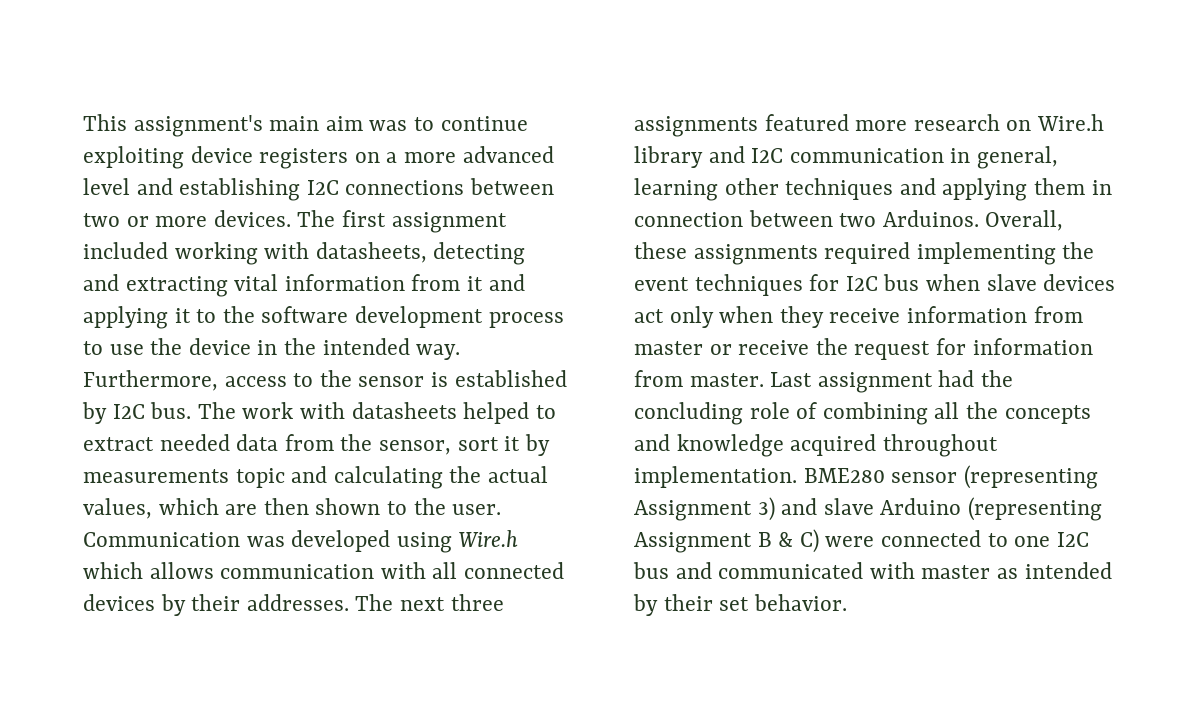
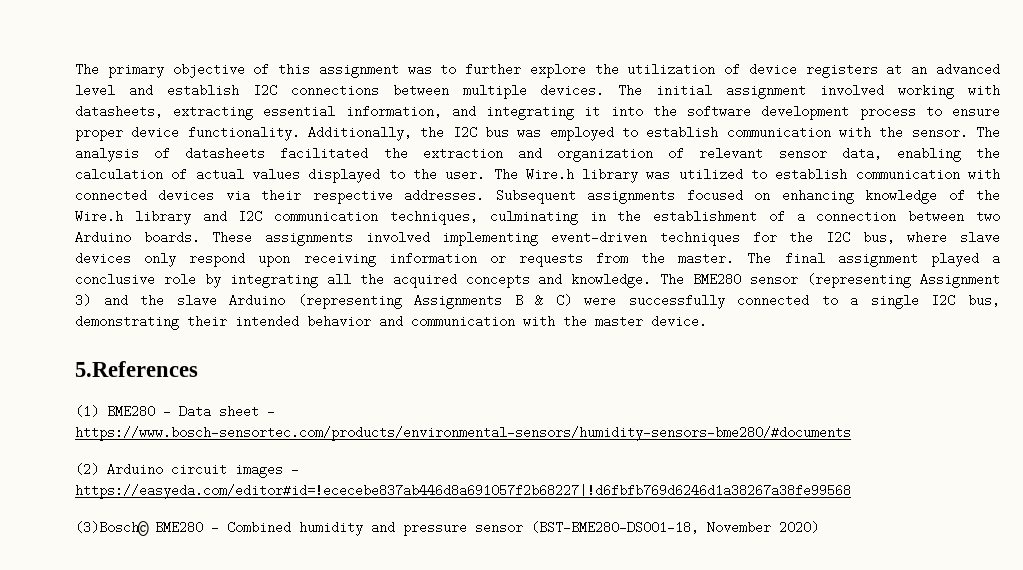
[83,114,528,137] [83,146,457,169] This assignment's main aim was to continue exploiting device registers on a more -> [75,63,928,78] The primary objective of this assignment was to further explore the utilization of device registers at an
[179,178,301,201] establishing -> [166,84,239,97] establish
[83,210,507,233] [83,242,526,265] [83,274,525,297] [83,306,217,329] two or more devices. The first assignment included working with datasheets, detecting and extracting vital information from it and applying it to -> [462,84,1000,99] [75,105,643,120] multiple devices. The initial assignment involved working with datasheets, extracting essential information, and integrating it into
[109,338,461,360] [83,370,567,391] [82,402,556,424] [83,434,550,456] [83,466,549,489] [83,498,502,519] [83,530,519,553] [83,562,458,579] use the device in the intended way. Furthermore, access to the sensor is established by I2C bus. The work with datasheets helped to extract needed data from the sensor, sort it by measurements topic and calculating the actual values, which are then shown to the user. Communication was developed using Wire.h which allows communication with all -> [952,105,1001,118] [75,126,1001,141] [75,147,1001,162] [75,168,1000,183] ensure proper device functionality. Additionally, the I2C bus was employed to establish communication with the sensor. The analysis of datasheets facilitated the extraction and organization of relevant sensor data, enabling the calculation of actual values displayed to the user. The Wire.h library was utilized to establish communication with
[160,594,504,616] [634,114,1032,137] by their addresses. The next three assignments featured more research on -> [225,189,1000,204] via their respective addresses. Subsequent assignments focused on enhancing knowledge of the
[950,146,1059,169] [634,178,1112,201] [634,210,1064,231] [634,242,1095,265] [634,274,1116,296] [634,306,1083,328] [634,338,1093,360] [634,370,1014,393] [634,402,928,425] in general, learning other techniques and applying them in connection between two Arduinos. Overall, these assignments required implementing the event techniques for I2C bus when slave devices act only when they receive information from master or receive the request for information from master. Last assignment had the concluding role of combining -> [389,210,1001,225] [75,231,1001,246] [75,252,1000,267] [75,273,318,288] techniques, culminating in the establishment of a connection between two Arduino boards. These assignments involved implementing event-driven techniques for the I2C bus, where slave devices only respond upon receiving information or requests from the master. The final assignment played a conclusive role by integrating
(999, 410) none -> [392,273,457,288] acquired
[676,434,998,457] [634,466,797,488] knowledge acquired throughout implementation. -> [571,273,685,288] knowledge. The
(818, 506) none -> [140,294,165,307] the
[634,532,752,553] Assignment -> [414,294,503,309] Assignments
(875, 541) none -> [628,294,725,309] successfully
[1014,532,1089,547] [633,562,1112,579] [633,594,847,616] one I2C bus and communicated with master as intended by their set behavior. -> [850,294,1000,309] [75,315,707,330] [75,361,198,377] [75,405,275,418] [75,426,851,441] [75,463,299,478] [75,484,851,499] [75,521,819,536] a single I2C bus, demonstrating their intended behavior and communication with the master device. // 5.References // (1) BME280 – Data sheet - https://www.bosch-sensortec.com/products/environmental-sensors/humidity-sensors-bme280/#documents // (2) Arduino circuit images - https://easyeda.com/editor#id=!ececebe837ab446d8a691057f2b68227|!d6fbfb769d6246d1a38267a38fe99568 // (3)Bosch© BME280 - Combined humidity and pressure sensor (BST-BME280-DS001-18, November 2020)

